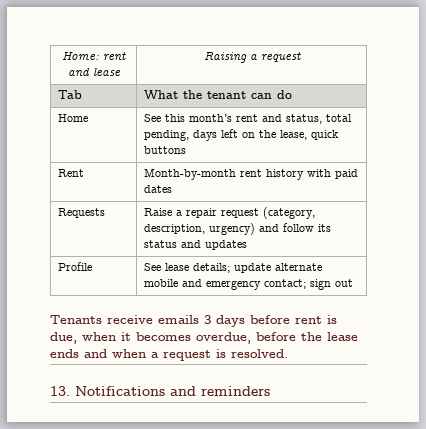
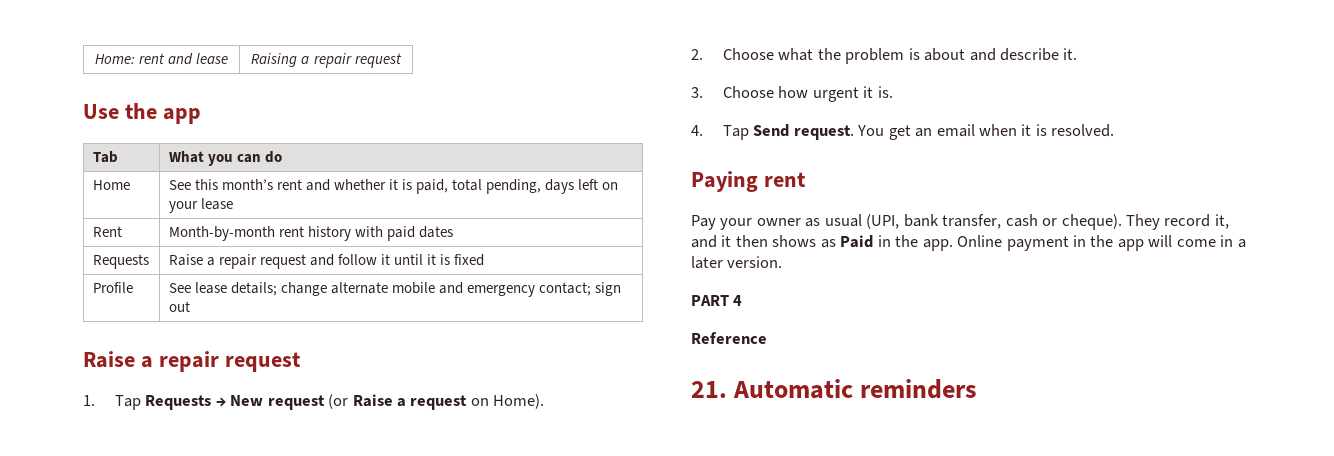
[260,52,301,62] request -> [313,53,402,68] [83,103,201,124] repair request // Use the app
[182,90,246,99] the tenant -> [207,154,233,166] you
[285,114,322,124] status, -> [333,179,448,194] whether it is paid,
[258,130,339,140] [143,146,186,154] the lease, quick buttons -> [168,198,233,213] your lease
[262,207,315,219] [143,223,331,235] [143,240,247,250] (category, description, urgency) and follow its status and updates -> [309,254,485,266] and follow it until it is fixed
[233,263,271,273] update -> [280,282,327,296] change
[50,315,337,327] [50,332,358,344] [50,349,288,361] [50,386,196,396] Tenants receive emails 3 days before rent is due, when it becomes overdue, before the lease ends and when a request is resolved. // 13. Notifications and -> [83,351,301,372] [83,394,545,410] [691,48,1078,64] [691,86,893,102] [691,124,1115,140] [691,171,806,192] [691,214,1229,230] [691,235,1246,251] [691,256,783,269] [691,295,743,306] [691,332,767,344] [691,379,854,399] Raise a repair request // 1. Tap Requests → New request (or Raise a request on Home). // 2. Choose what the problem is about and describe it. // 3. Choose how urgent it is. // 4. Tap Send request. You get an email when it is resolved. // Paying rent // Pay your owner as usual (UPI, bank transfer, cash or cheque). They record it, and it then shows as Paid in the app. Online payment in the app will come in a later version. // PART 4 // Reference // 21. Automatic

